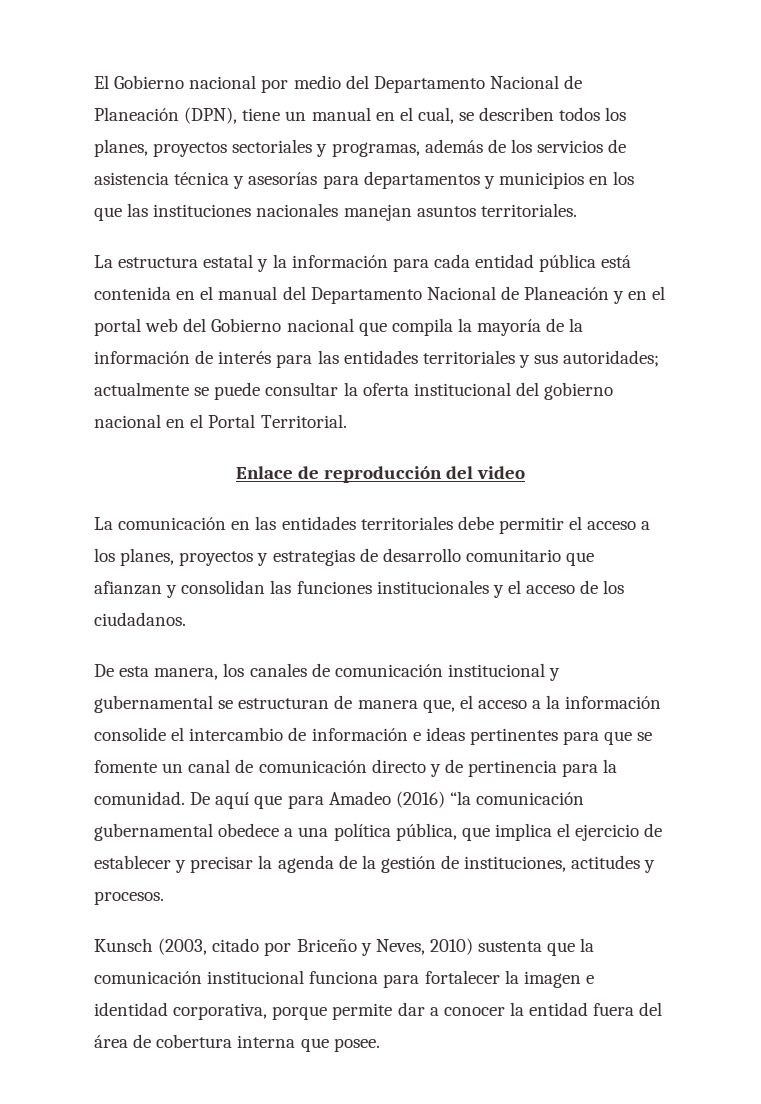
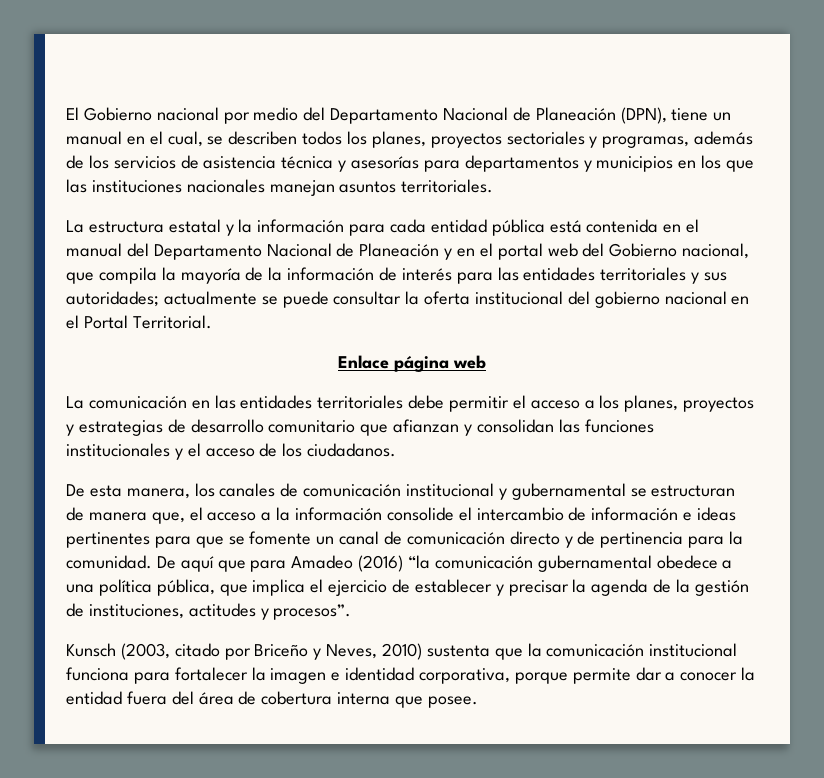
[286,318,354,332] nacional -> [682,243,750,259] nacional,
[297,466,526,483] de reproducción del video -> [394,355,486,372] página web
[94,891,164,905] procesos. -> [273,604,352,620] procesos”.

